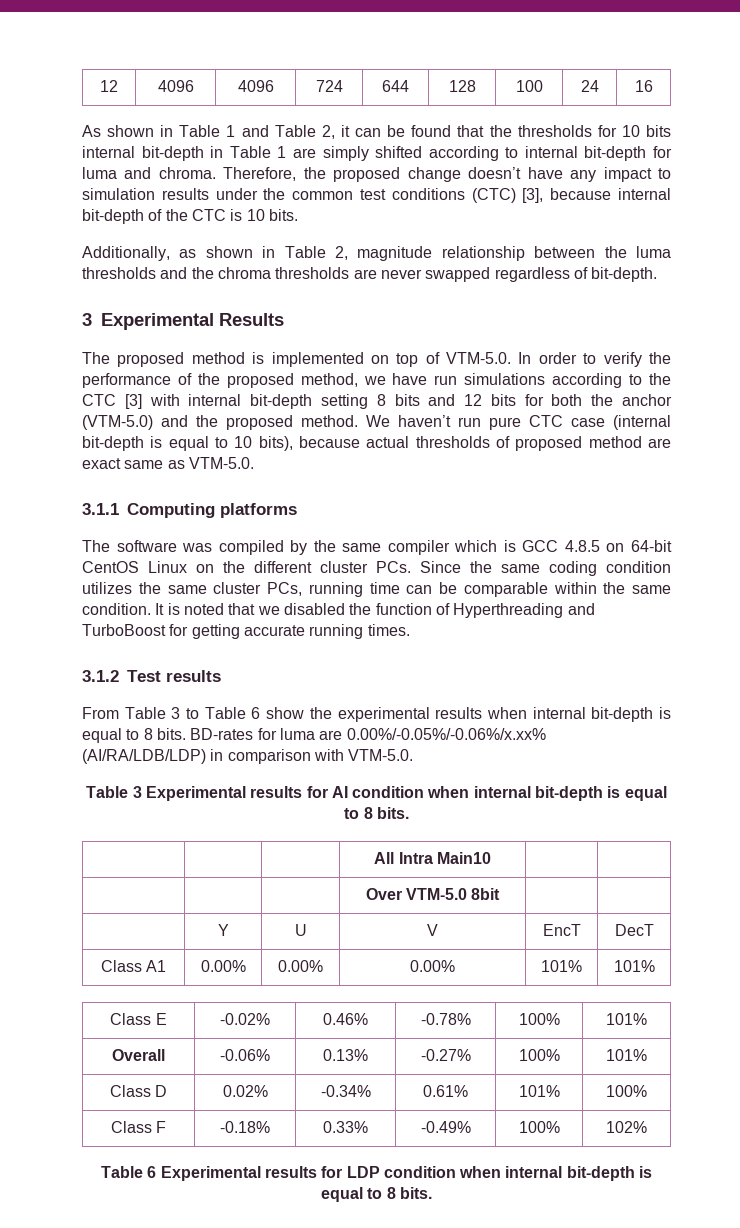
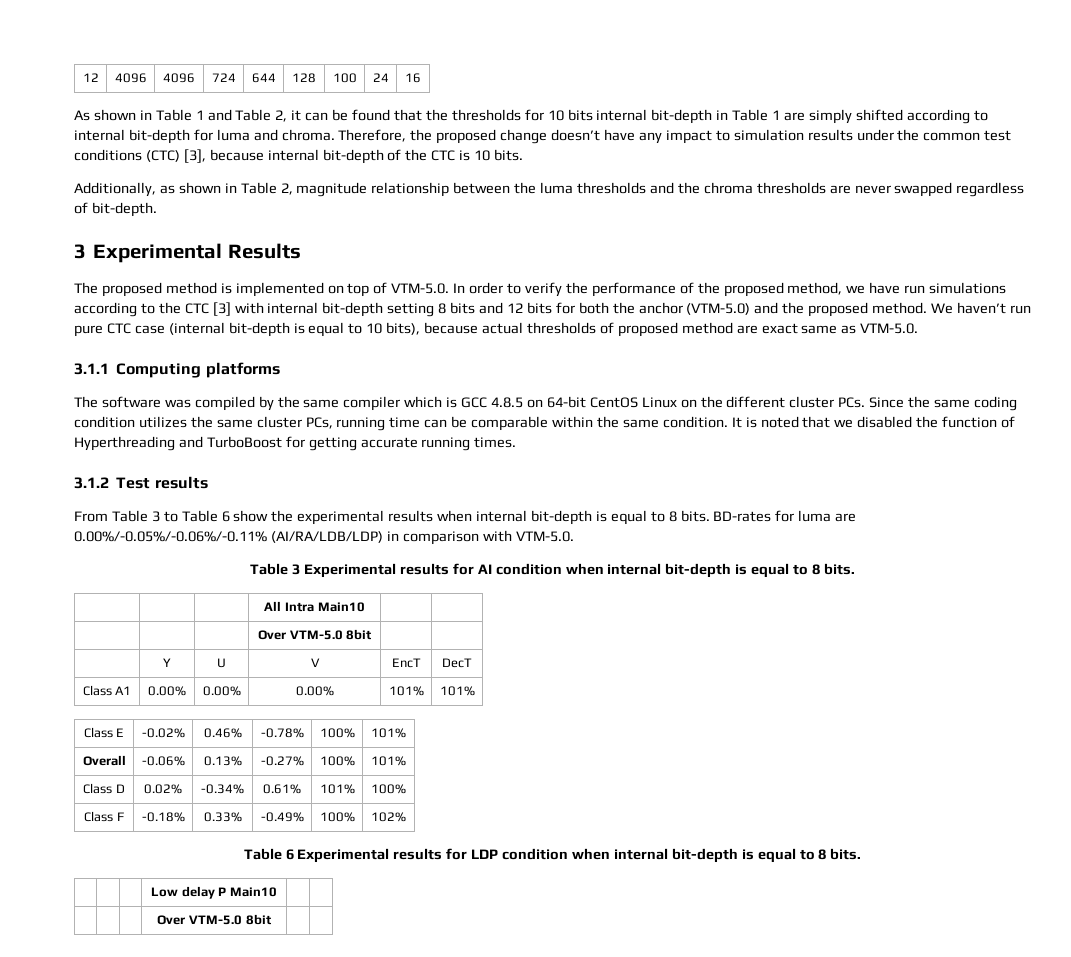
[346,728,546,740] 0.00%/-0.05%/-0.06%/x.xx% -> [74,531,267,542] 0.00%/-0.05%/-0.06%/-0.11%
(432, 1193) none -> [151,886,277,899] [157,914,272,925] // | | | Low delay P Main10 | | // | | | Over VTM-5.0 8bit | |

